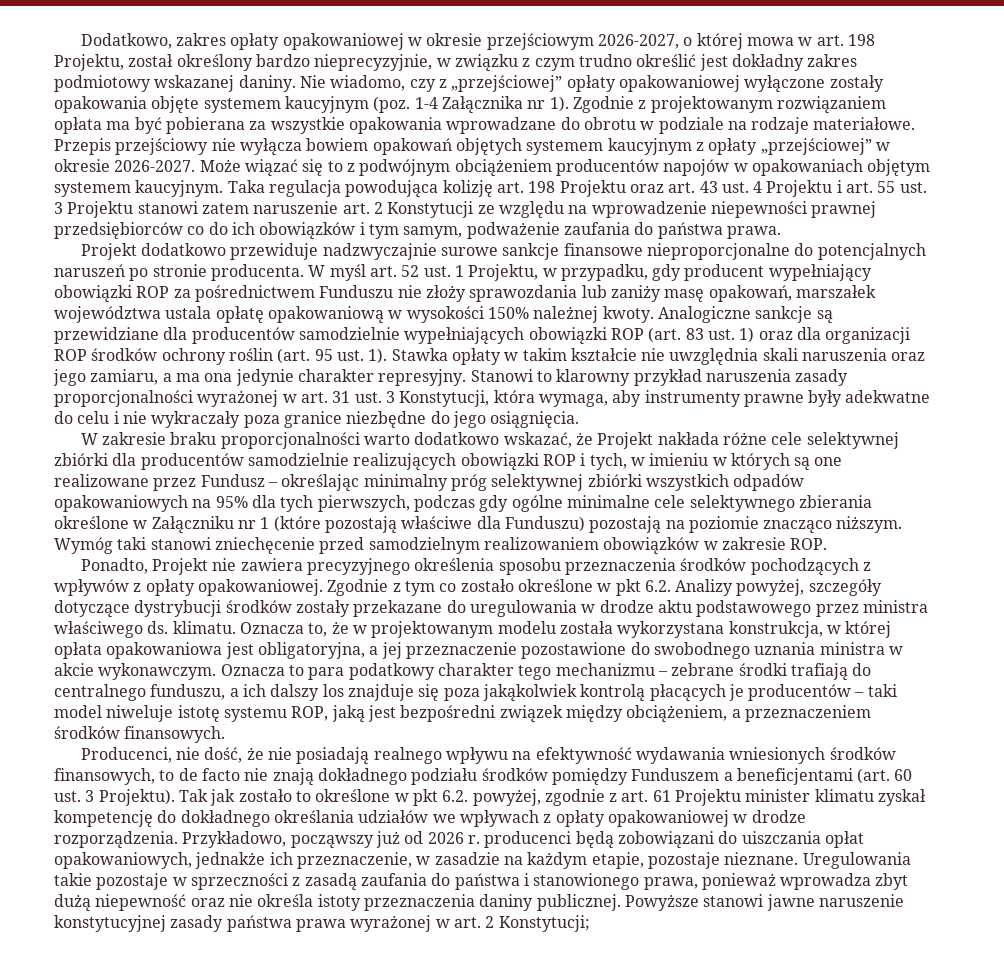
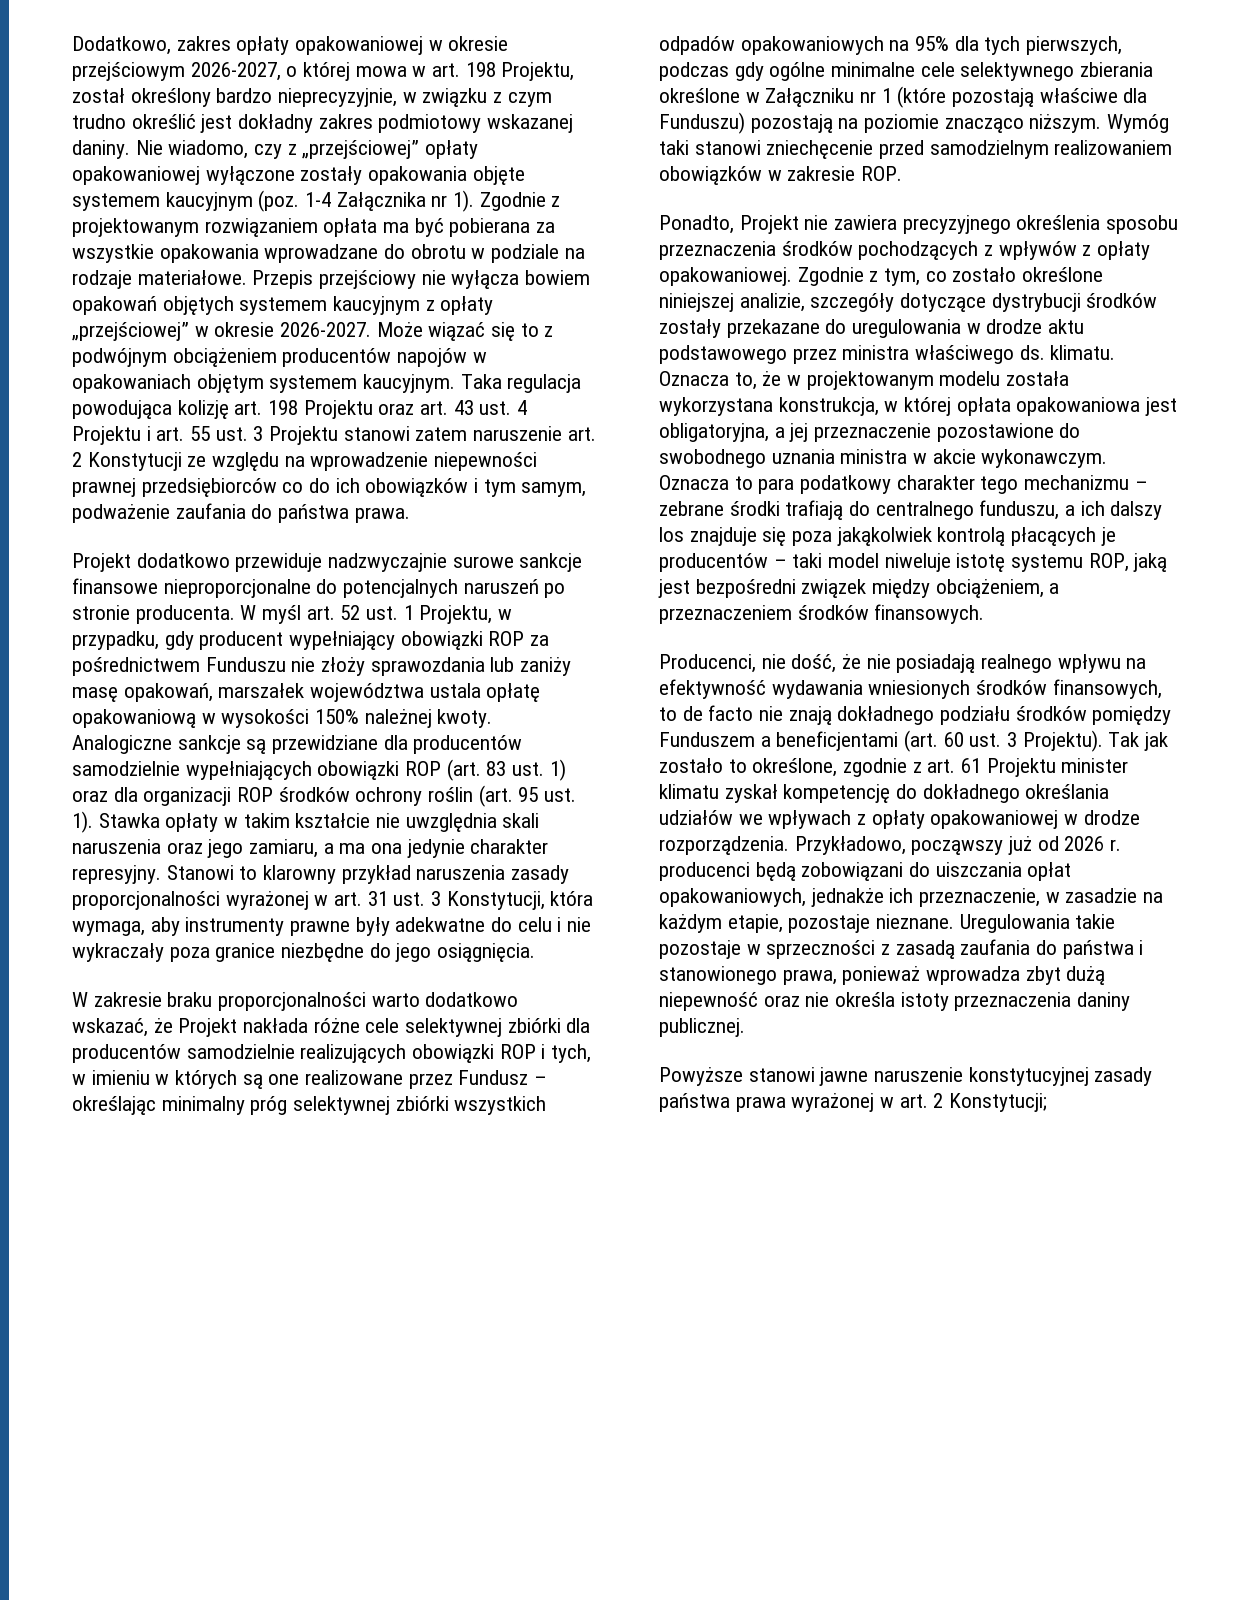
[404,581,435,596] tym -> [884,268,921,286] tym,
[597,579,805,596] w pkt 6.2. Analizy powyżej, -> [659,293,805,312] niniejszej analizie,
[315,789,541,806] określone w pkt 6.2. powyżej, -> [752,758,838,777] określone,
(621, 902) none -> (745, 1027) //

